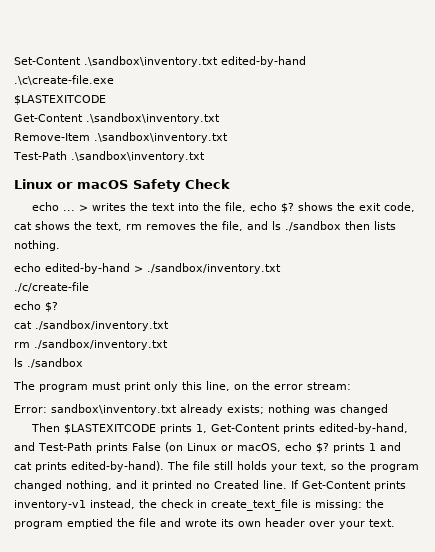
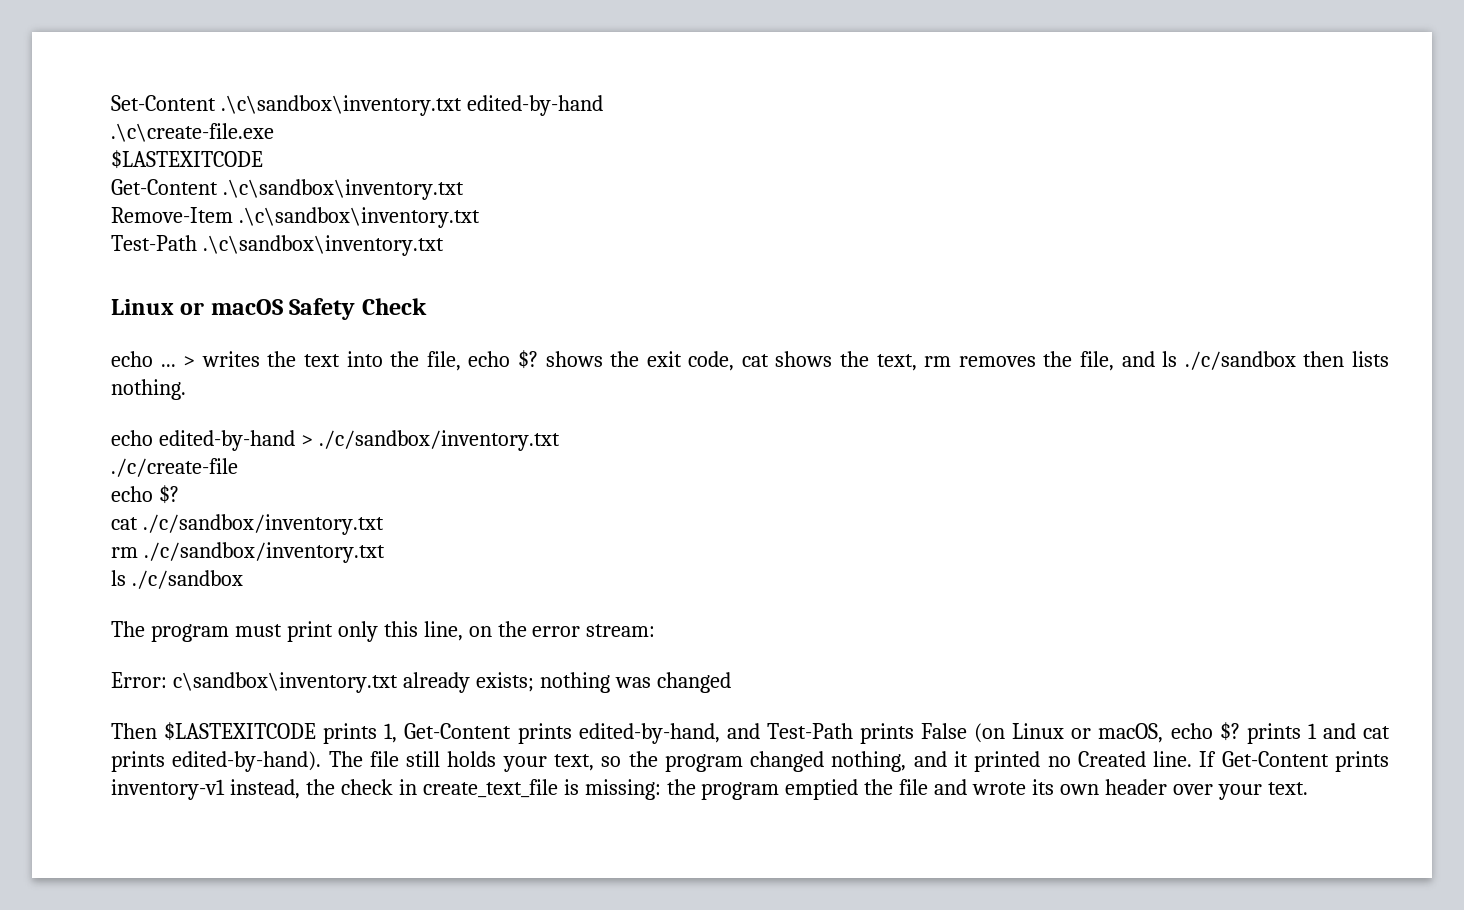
[84,56,218,67] .\sandbox\inventory.txt -> [220,95,462,116] .\c\sandbox\inventory.txt
[86,113,220,124] .\sandbox\inventory.txt -> [222,179,464,200] .\c\sandbox\inventory.txt
[94,132,228,143] [13,151,205,162] .\sandbox\inventory.txt // Test-Path .\sandbox\inventory.txt -> [238,207,480,228] [111,235,444,256] .\c\sandbox\inventory.txt // Test-Path .\c\sandbox\inventory.txt
[285,221,341,231] ./sandbox -> [1184,351,1296,370] ./c/sandbox
[147,263,281,274] ./sandbox/inventory.txt -> [318,430,560,451] ./c/sandbox/inventory.txt
[35,320,169,331] [14,339,168,350] [14,358,83,368] ./sandbox/inventory.txt // rm ./sandbox/inventory.txt // ls ./sandbox -> [142,514,384,535] [111,542,385,563] [111,570,243,589] ./c/sandbox/inventory.txt // rm ./c/sandbox/inventory.txt // ls ./c/sandbox
[51,404,177,415] sandbox\inventory.txt -> [172,672,398,693] c\sandbox\inventory.txt

